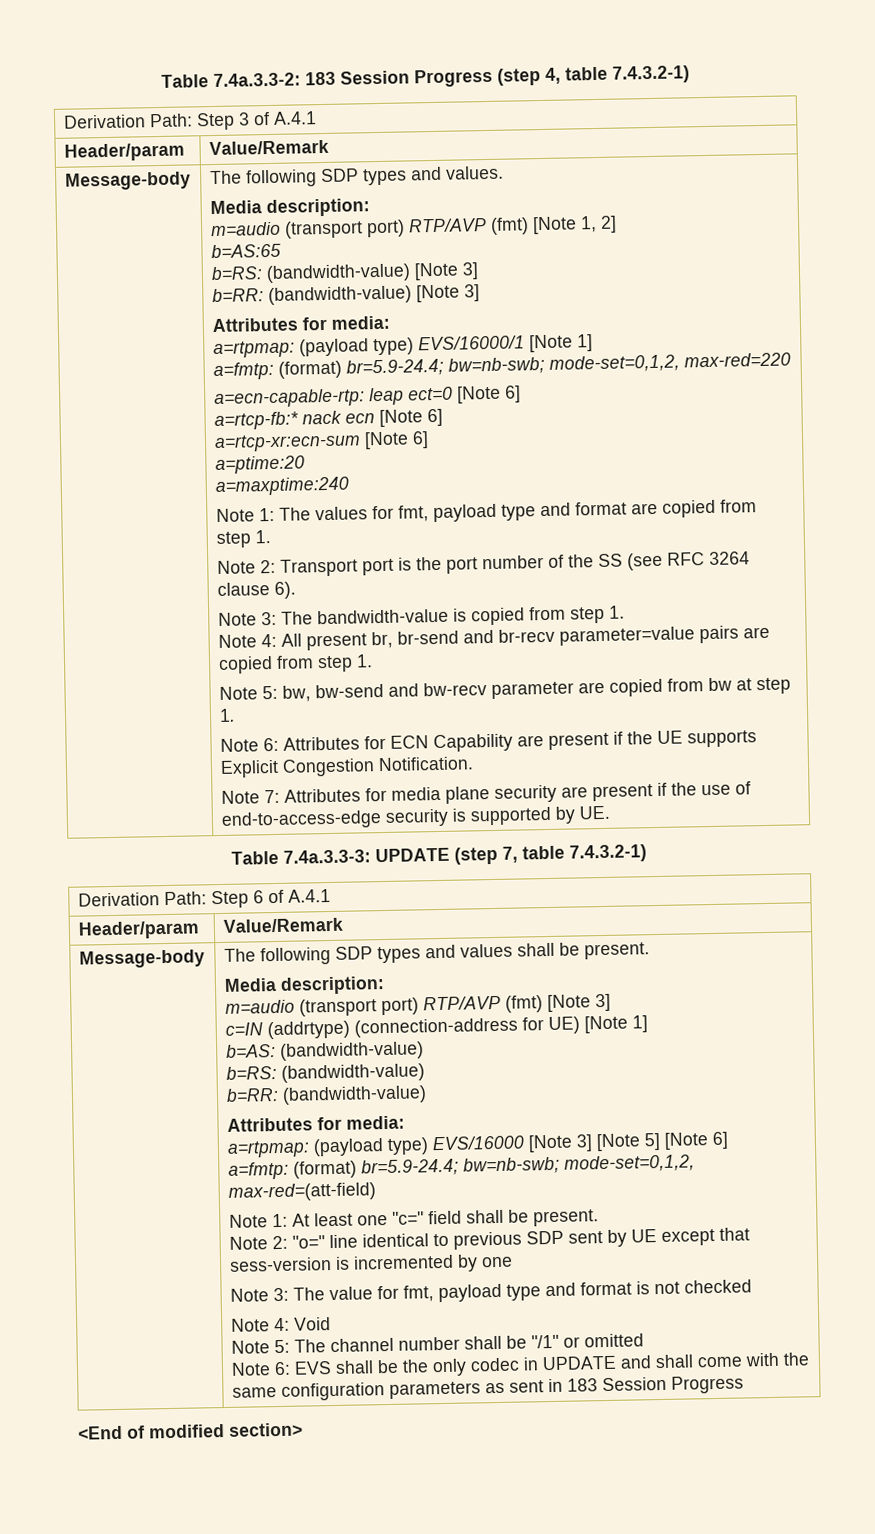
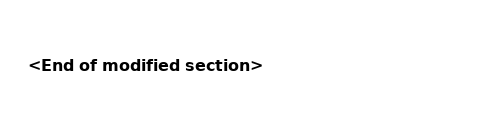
[160,65,690,88] [63,111,317,131] [63,142,185,162] [208,139,329,156] [64,171,191,191] [209,165,504,188] [209,198,370,218] [209,215,617,239] [210,243,281,259] [210,262,479,284] [211,284,480,306] [211,315,390,333] [212,334,593,359] [212,352,791,381] [213,385,521,409] [213,408,443,431] [213,431,429,453] [214,455,305,475] [214,476,349,497] [215,499,757,523] [215,530,271,549] [216,551,750,577] [216,581,296,599] [217,605,625,627] [217,625,770,651] [217,654,373,675] [218,677,791,702] [218,708,236,722] [219,730,757,753] [219,756,474,778] [220,781,751,804] [220,805,610,830] [231,844,647,865] [77,888,331,909] [77,920,200,940] [222,917,343,933] [78,949,205,969] [223,942,650,966] [223,976,385,995] [224,993,611,1017] [224,1015,648,1040] [225,1041,424,1061] [225,1063,425,1083] [225,1085,427,1105] [226,1115,405,1132] [226,1131,729,1158] [227,1154,695,1180] [227,1182,376,1202] [228,1209,599,1228] [228,1227,750,1250] [228,1254,513,1272] [229,1279,752,1303] [230,1317,331,1332] [230,1333,644,1354] [230,1352,810,1377] [231,1375,744,1401] Table 7.4a.3.3-2: 183 Session Progress (step 4, table 7.4.3.2-1) // Derivation Path: Step 3 of A.4.1 // Header/param | Value/Remark // Message-body | The following SDP types and values. // Media description: // m=audio (transport port) RTP/AVP (fmt) [Note 1, 2] // b=AS:65 // b=RS: (bandwidth-value) [Note 3] // b=RR: (bandwidth-value) [Note 3] // Attributes for media: // a=rtpmap: (payload type) EVS/16000/1 [Note 1] // a=fmtp: (format) br=5.9-24.4; bw=nb-swb; mode-set=0,1,2, max-red=220 // a=ecn-capable-rtp: leap ect=0 [Note 6] // a=rtcp-fb:* nack ecn [Note 6] // a=rtcp-xr:ecn-sum [Note 6] // a=ptime:20 // a=maxptime:240 // Note 1: The values for fmt, payload type and format are copied from step 1. // Note 2: Transport port is the port number of the SS (see RFC 3264 clause 6). // Note 3: The bandwidth-value is copied from step 1. // Note 4: All present br, br-send and br-recv parameter=value pairs are copied from step 1. // Note 5: bw, bw-send and bw-recv parameter are copied from bw at step 1. // Note 6: Attributes for ECN Capability are present if the UE supports Explicit Congestion Notification. // Note 7: Attributes for media plane security are present if the use of end-to-access-edge security is supported by UE. // Table 7.4a.3.3-3: UPDATE (step 7, table 7.4.3.2-1) // Derivation Path: Step 6 of A.4.1 // Header/param | Value/Remark // Message-body | The following SDP types and values shall be present. // Media description: // m=audio (transport port) RTP/AVP (fmt) [Note 3] // c=IN (addrtype) (connection-address for UE) [Note 1] // b=AS: (bandwidth-value) // b=RS: (bandwidth-value) // b=RR: (bandwidth-value) // Attributes for media: // a=rtpmap: (payload type) EVS/16000 [Note 3] [Note 5] [Note 6] // a=fmtp: (format) br=5.9-24.4; bw=nb-swb; mode-set=0,1,2, max-red=(att-field) // Note 1: At least one "c=" field shall be present. // Note 2: "o=" line identical to previous SDP sent by UE except that sess-version is incremented by one // Note 3: The value for fmt, payload type and format is not checked // Note 4: Void // Note 5: The channel number shall be "/1" or omitted // Note 6: EVS shall be the only codec in UPDATE and shall come with the same configuration parameters as sent in 183 Session Progress // -> (28, 65) none

